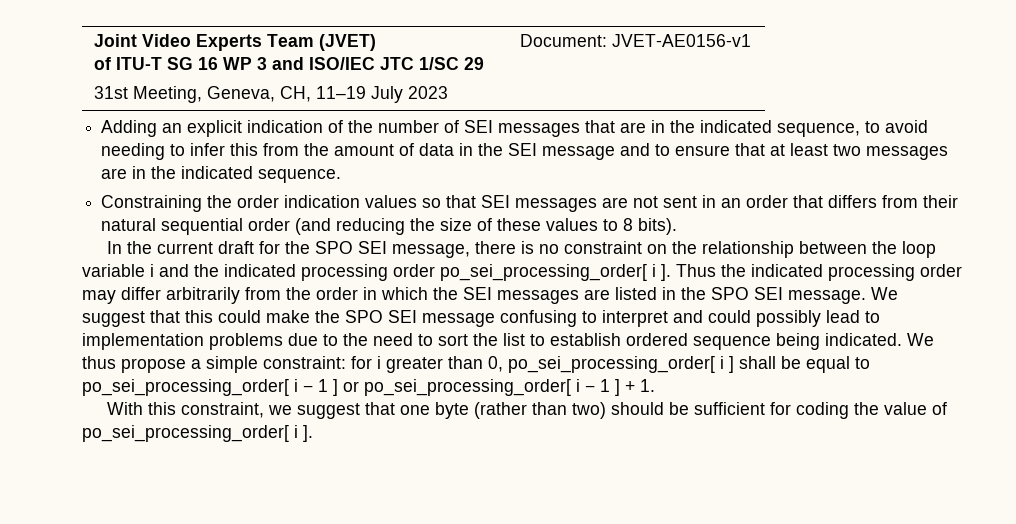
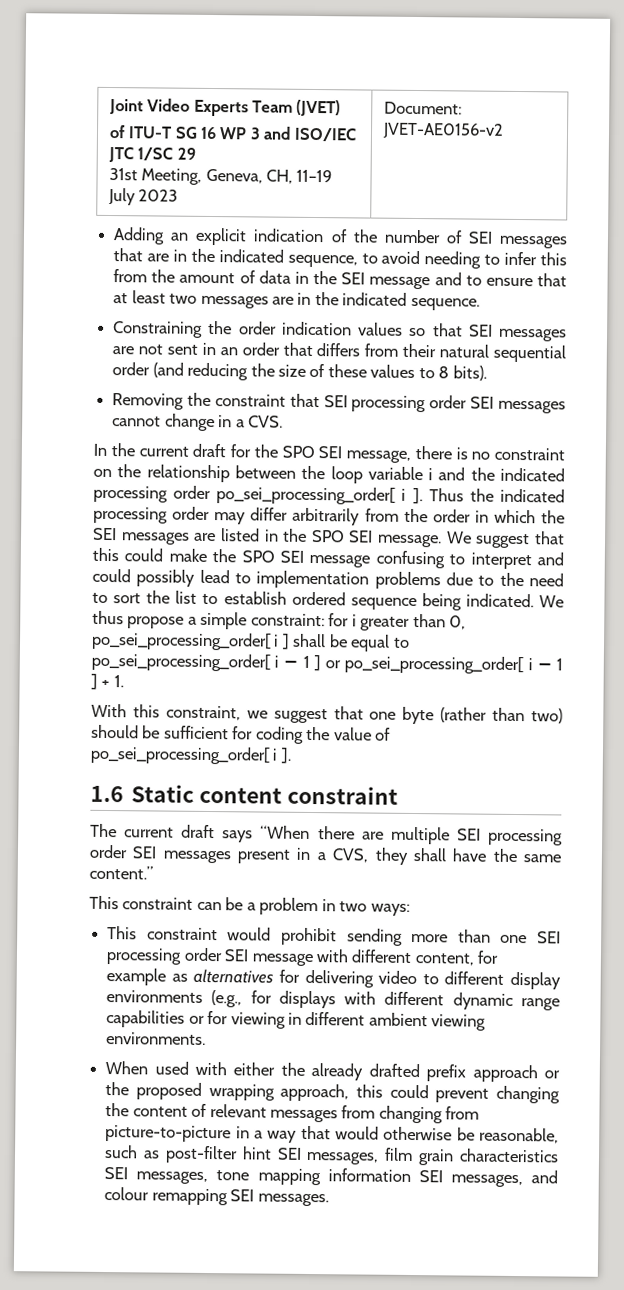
[611,34,751,47] JVET-AE0156-v1 -> [381,122,504,139] JVET-AE0156-v2
(678, 226) none -> [112,392,566,414] [112,413,283,432] // Removing the constraint that SEI processing order SEI messages cannot change in a CVS.
(313, 433) none -> [90,784,398,805] [90,823,563,846] [89,844,562,865] [89,865,153,880] [89,895,410,916] [107,926,561,946] [106,947,500,967] [106,968,561,990] [106,990,560,1011] [106,1010,487,1031] [106,1032,207,1045] [105,1061,561,1083] [105,1082,560,1104] [105,1103,480,1124] [105,1125,559,1144] [104,1145,559,1166] [104,1167,558,1188] [104,1186,329,1207] // 1.6 Static content constraint // The current draft says “When there are multiple SEI processing order SEI messages present in a CVS, they shall have the same content.” // This constraint can be a problem in two ways: // This constraint would prohibit sending more than one SEI processing order SEI message with different content, for example as alternatives for delivering video to different display environments (e.g., for displays with different dynamic range capabilities or for viewing in different ambient viewing environments. // When used with either the already drafted prefix approach or the proposed wrapping approach, this could prevent changing the content of relevant messages from changing from picture-to-picture in a way that would otherwise be reasonable, such as post-filter hint SEI messages, film grain characteristics SEI messages, tone mapping information SEI messages, and colour remapping SEI messages.

